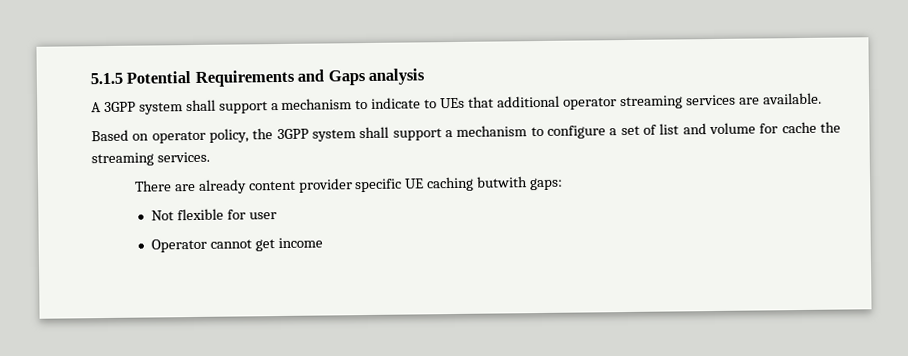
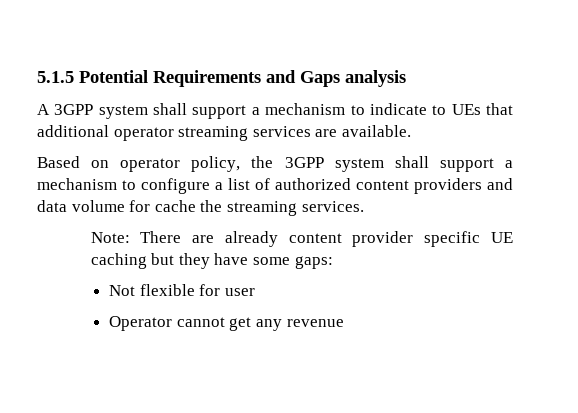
[620,123,707,136] set of list and -> [228,178,513,194] [37,200,67,212] list of authorized content providers and data
(210, 157) none -> [90,232,130,243] Note:
[476,176,529,188] butwith -> [151,253,290,269] but they have some
[277,237,323,249] income -> [256,319,344,331] any revenue

